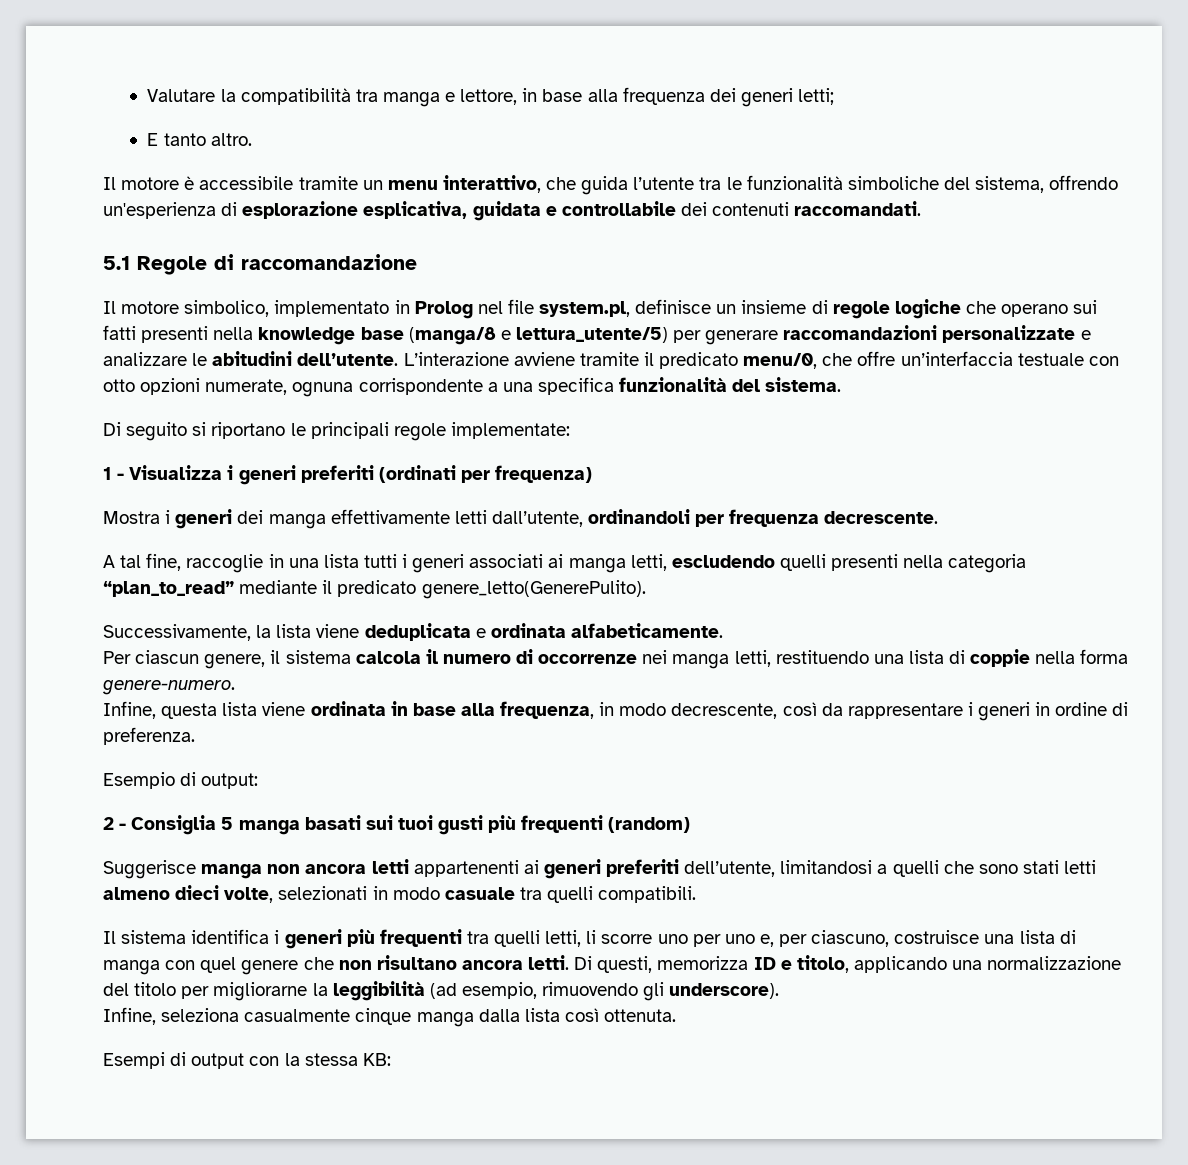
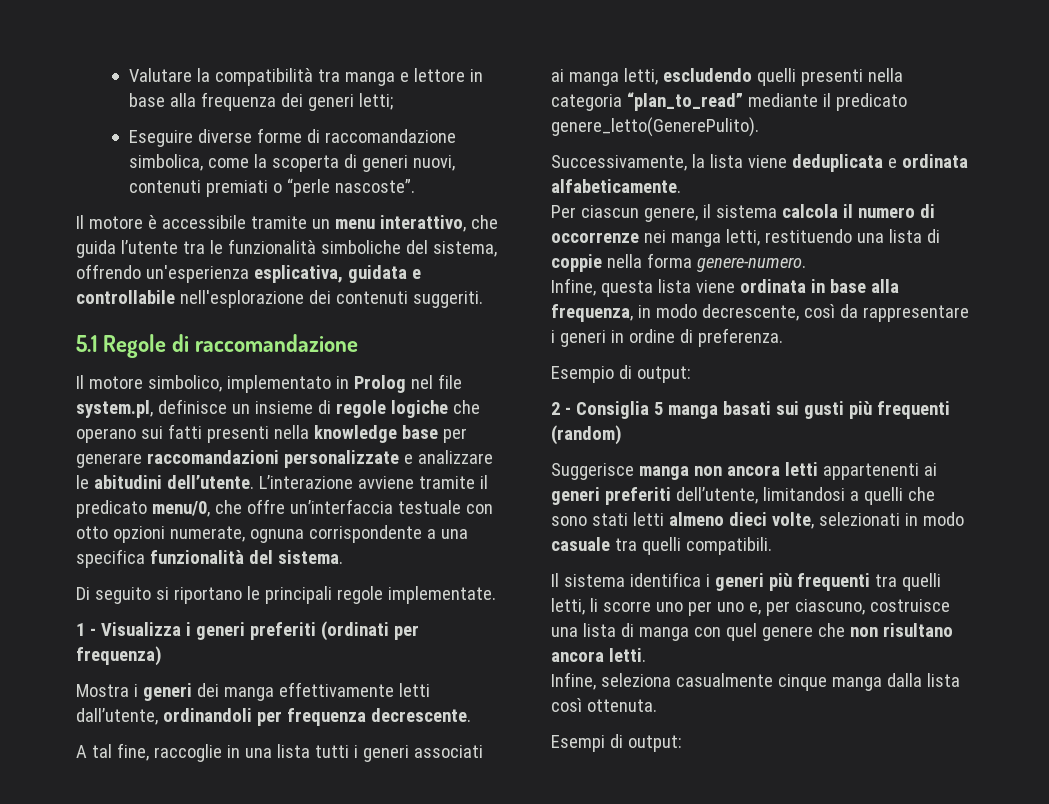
[460,89,518,105] lettore, -> [414,68,466,82] lettore
[147,133,252,146] E tanto altro. -> [129,128,457,147] [129,154,456,172] [129,178,416,197] Eseguire diverse forme di raccomandazione simbolica, come la scoperta di generi nuovi, contenuti premiati o “perle nascoste”.
[221,201,359,219] di esplorazione -> (249, 274) none
(676, 208) none -> [179,290,304,308] nell'esplorazione
[794,201,922,216] raccomandati. -> [412,291,483,308] suggeriti.
[408,327,668,345] (manga/8 e lettura_utente/5) -> (438, 432) none
[450,422,570,439] implementate: -> [387,586,496,604] implementate.
[397,815,433,830] tuoi -> (799, 408) none
[574,955,1122,973] [103,981,780,1001] Di questi, memorizza ID e titolo, applicando una normalizzazione del titolo per migliorarne la leggibilità (ad esempio, rimuovendo gli underscore). -> (646, 655) none
[191,1053,391,1069] output con la stessa KB: -> [627,735,682,752] output:

